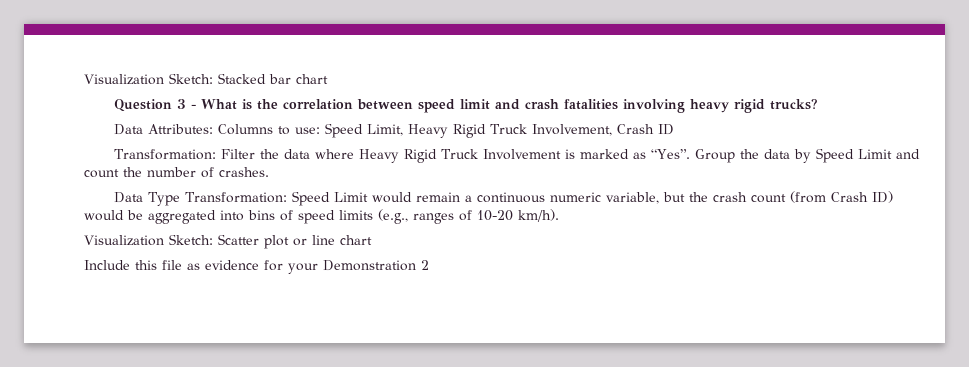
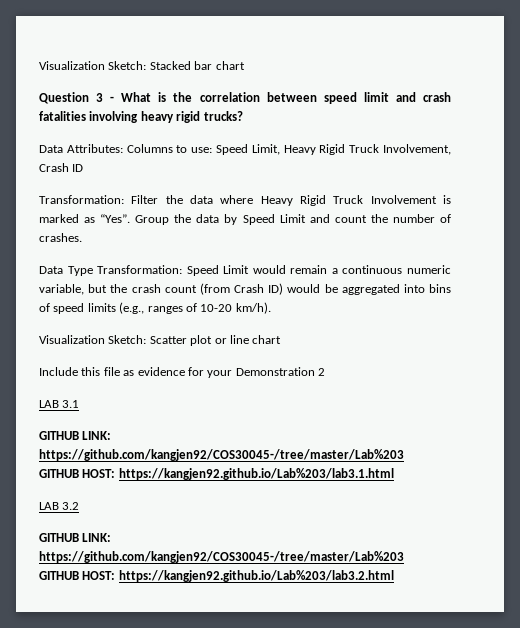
(429, 265) none -> [39,400,80,408] [39,431,112,440] [39,449,404,461] [39,468,394,480] [39,502,80,510] [39,533,112,542] [39,551,404,563] [39,570,394,582] // LAB 3.1 // GITHUB LINK: https://github.com/kangjen92/COS30045-/tree/master/Lab%203 // GITHUB HOST: https://kangjen92.github.io/Lab%203/lab3.1.html // LAB 3.2 // GITHUB LINK: https://github.com/kangjen92/COS30045-/tree/master/Lab%203 // GITHUB HOST: https://kangjen92.github.io/Lab%203/lab3.2.html

